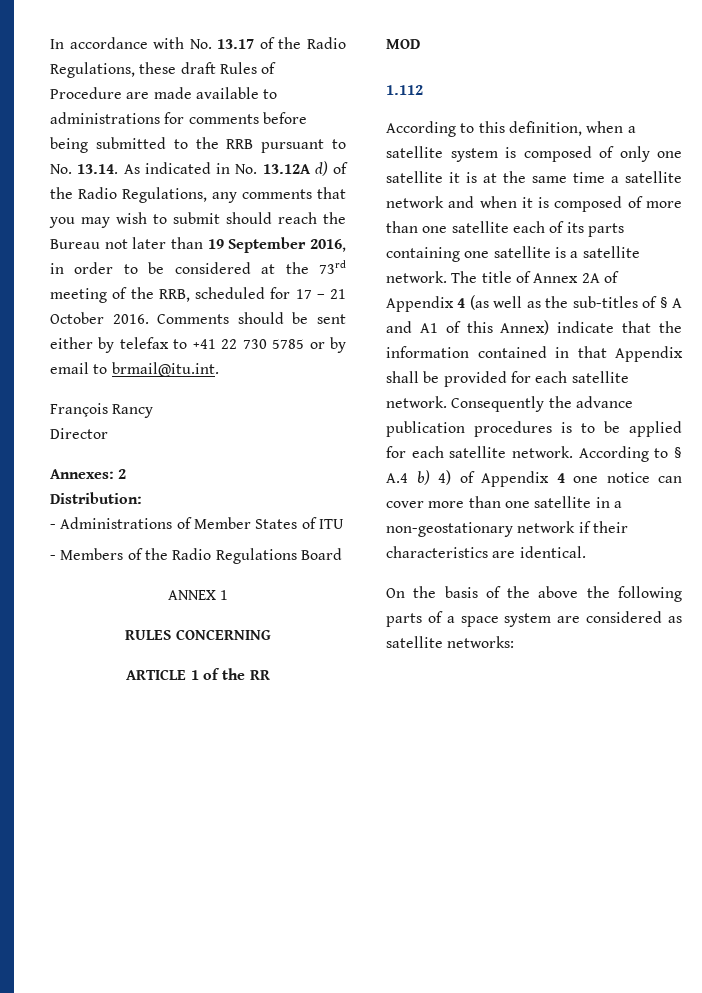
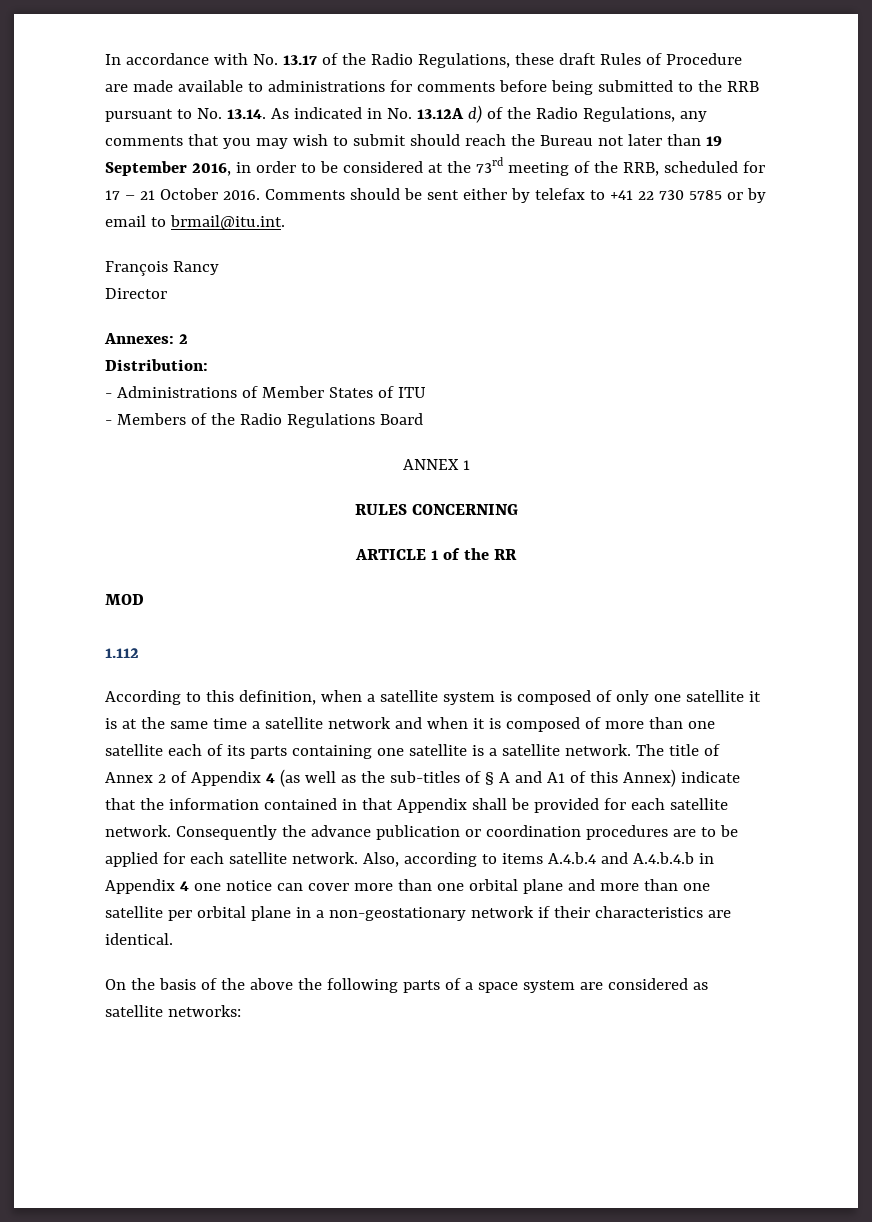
[581,273,600,283] 2A -> [157,774,166,783] 2
[474,421,572,437] procedures is -> [464,825,696,840] or coordination procedures are
[578,446,682,462] [386,470,475,485] According to § A.4 b) 4) of -> [362,852,714,867] Also, according to items A.4.b.4 and A.4.b.4.b in
[534,496,592,508] satellite -> [468,879,710,894] [105,906,291,921] orbital plane and more than one satellite per orbital plane

